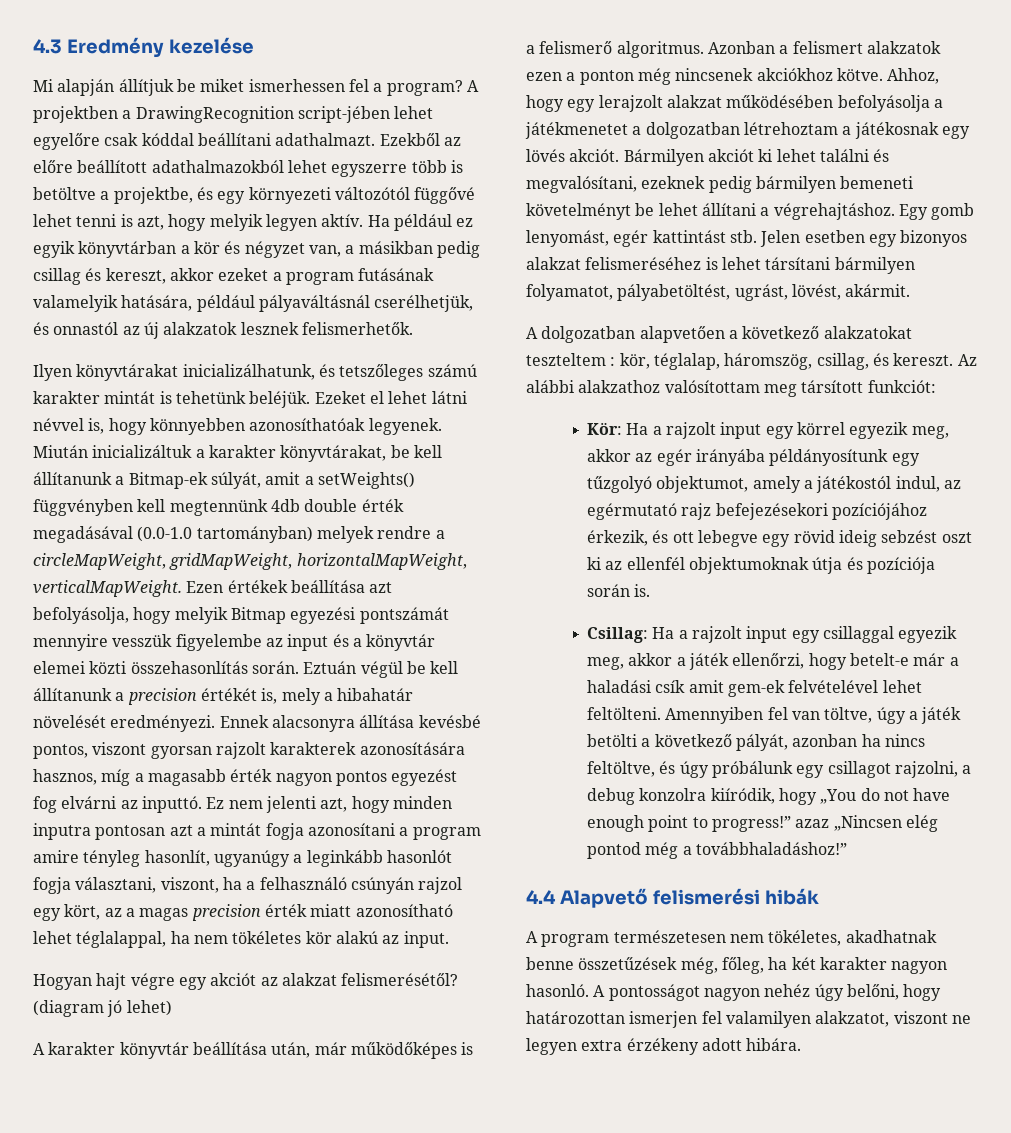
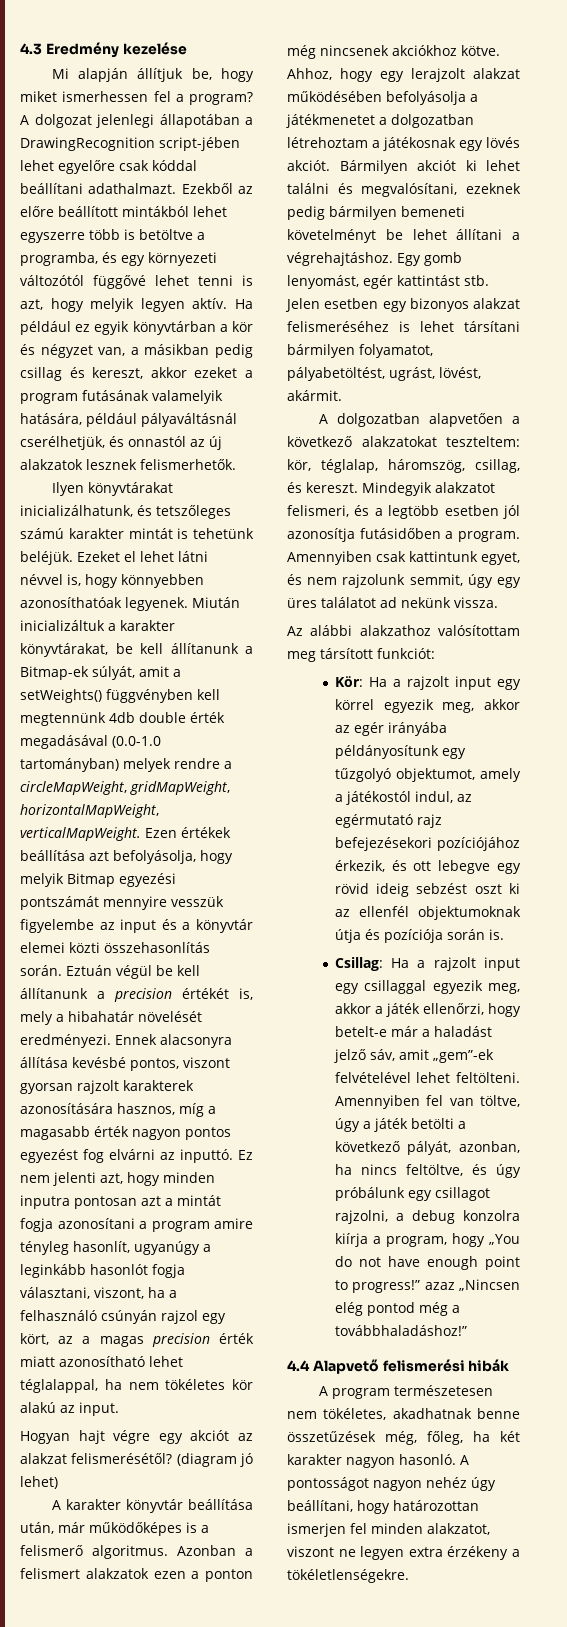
[176,79,196,92] be -> [191,68,255,82] be, hogy
[33,106,118,123] projektben -> [34,114,240,128] dolgozat jelenlegi állapotában
[151,160,284,173] adathalmazokból -> [122,206,189,217] mintákból
[113,187,193,204] projektbe, -> [20,252,98,266] programba,
[526,353,616,366] teszteltem : -> [446,436,520,447] teszteltem:
(954, 359) none -> [362,482,495,496] [287,505,520,519] [287,528,520,542] [287,551,520,565] [287,574,521,588] [287,597,498,608] Mindegyik alakzatot felismeri, és a legtöbb esetben jól azonosítja futásidőben a program. Amennyiben csak kattintunk egyet, és nem rajzolunk semmit, úgy egy üres találatot ad nekünk vissza. //
[587,680,786,697] haladási csík amit gem-ek -> [433,1026,492,1037] [333,1049,494,1063] haladást jelző sáv, amit „gem”-ek
[792,734,858,747] azonban -> [459,1141,520,1153] azonban,
[710,788,775,804] kiíródik, -> [334,1233,447,1247] kiírja a program,
[846,984,899,1000] belőni, -> [287,1500,353,1512] beállítani,
[725,1011,811,1028] valamilyen -> [371,1523,423,1534] minden
[701,1038,802,1051] adott hibára. -> [512,1549,520,1557] [287,1569,409,1583] a tökéletlenségekre.

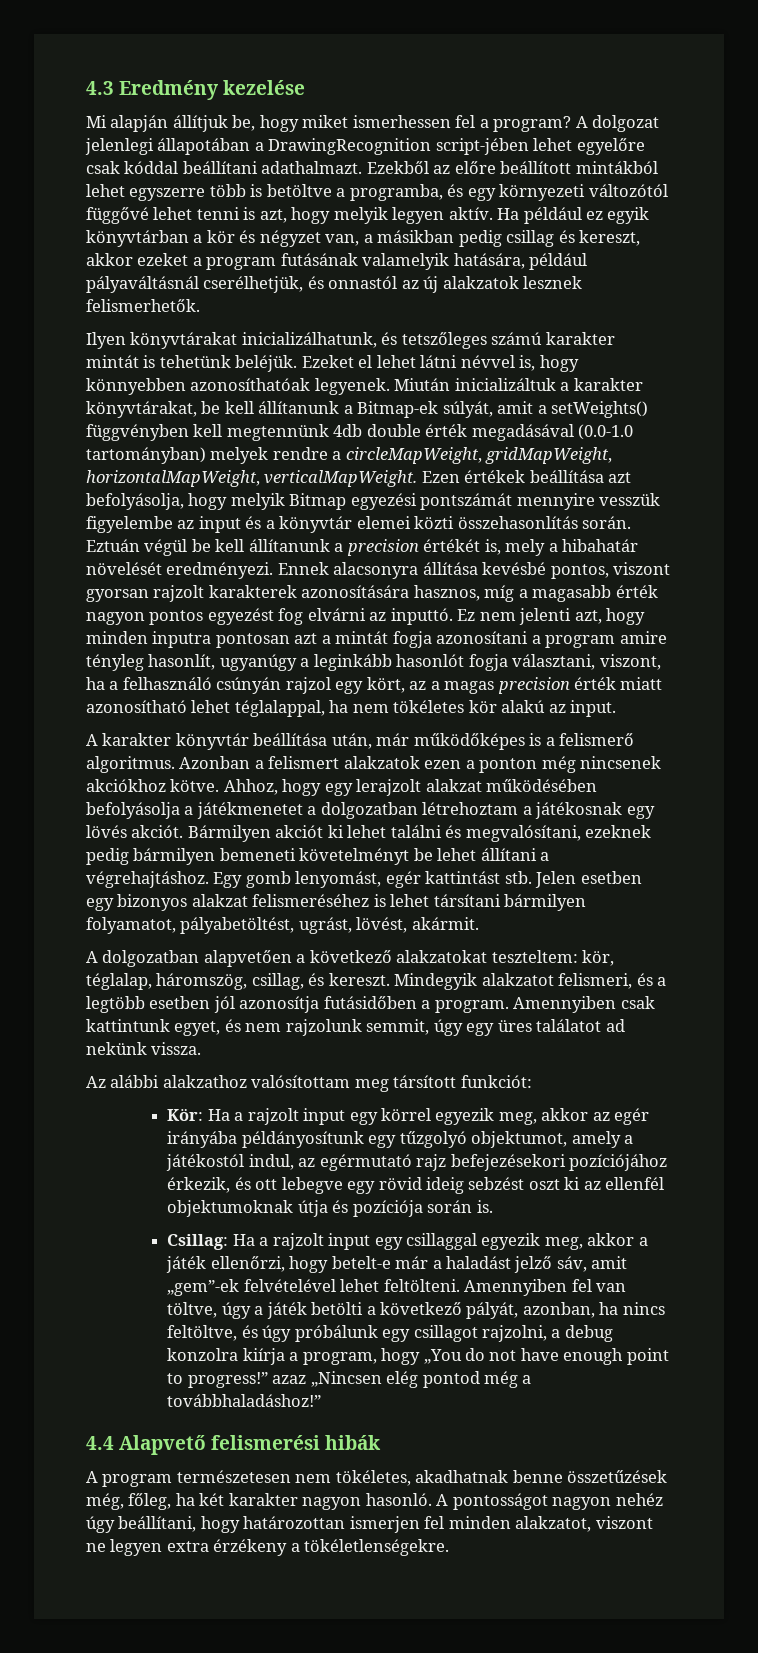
[20,1430,253,1444] [20,1453,254,1467] [20,1476,58,1489] // Hogyan hajt végre egy akciót az alakzat felismerésétől? (diagram jó lehet) -> (617, 708) none

